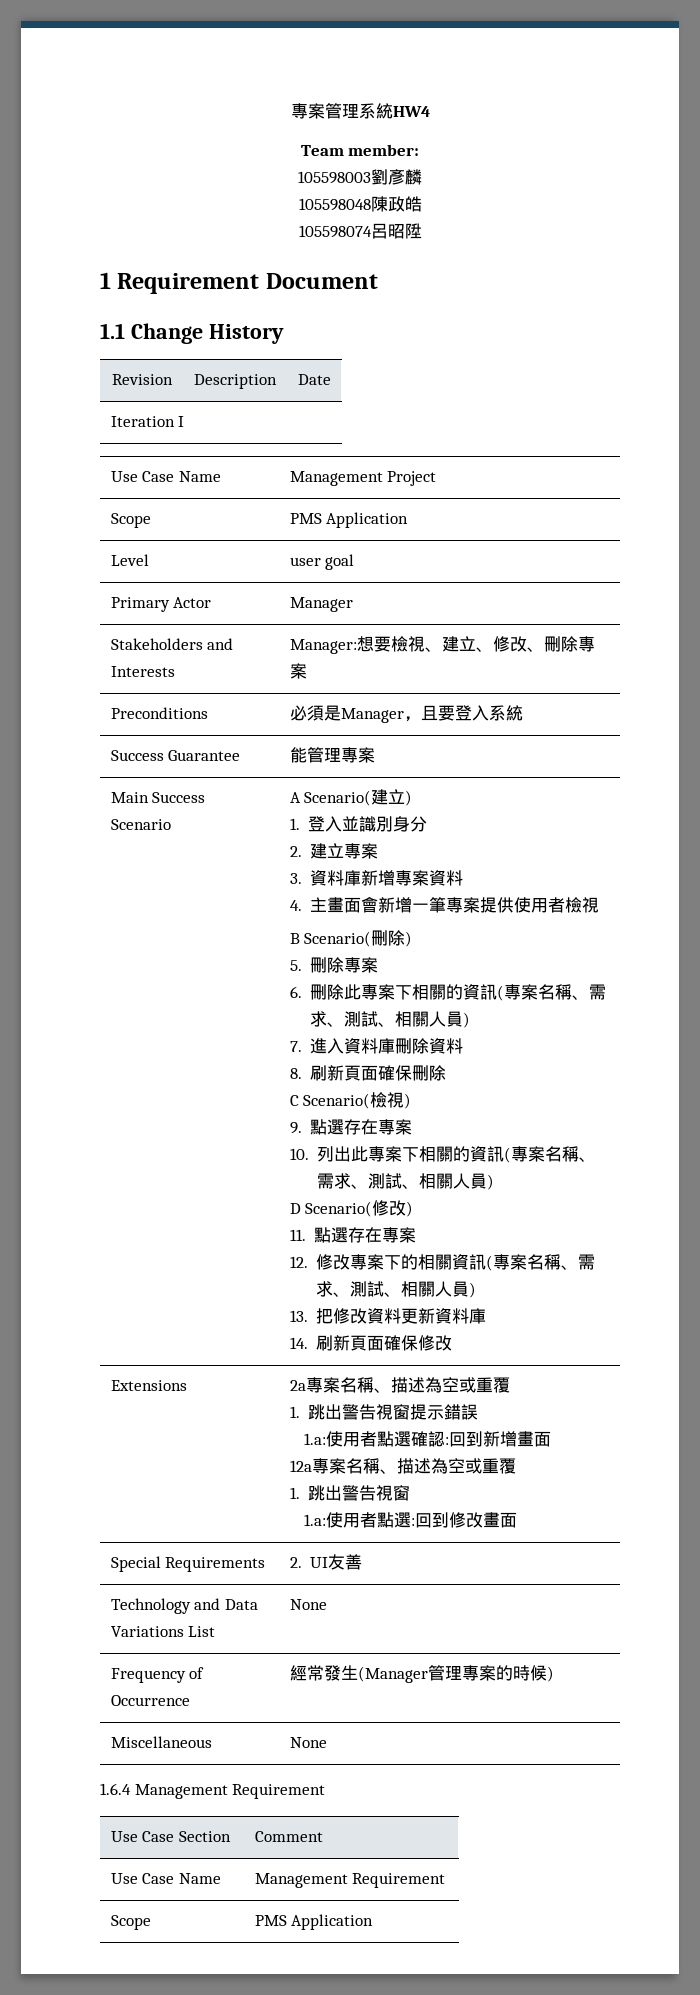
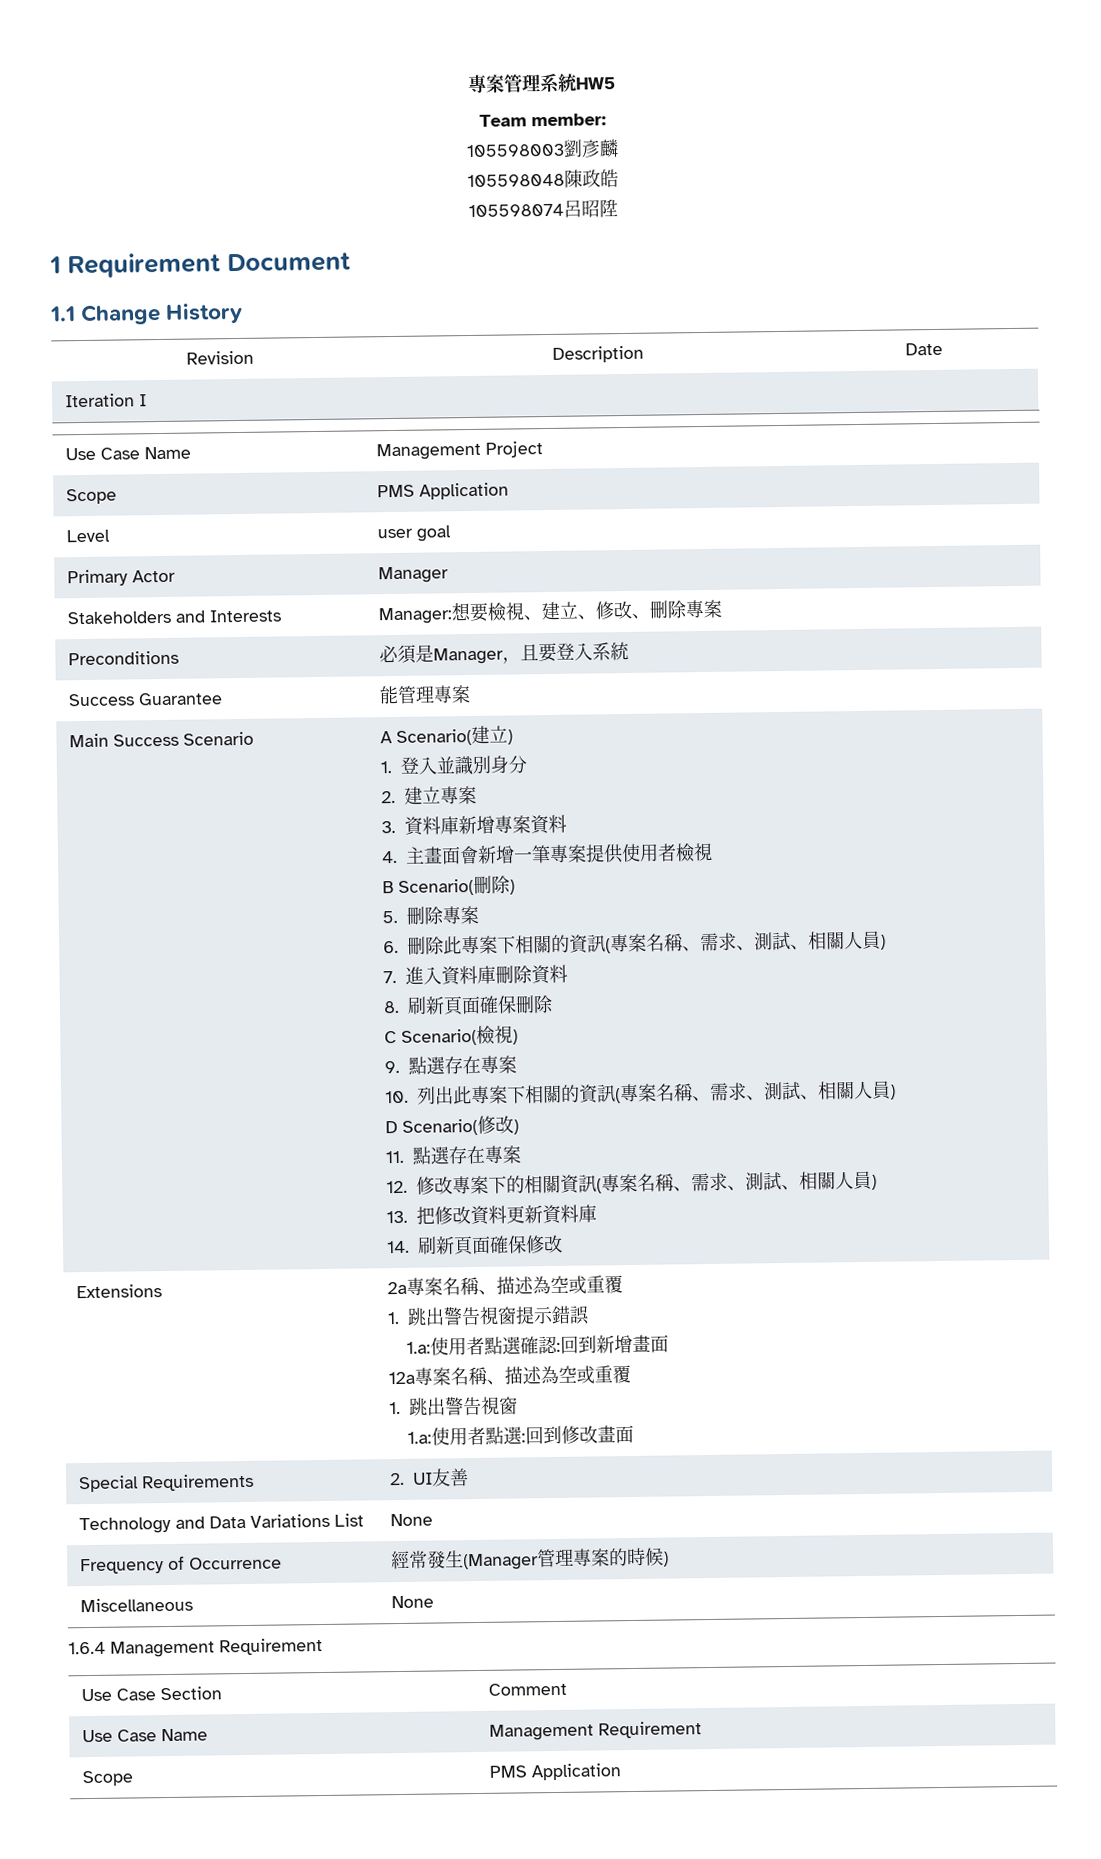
[392,106,430,117] HW4 -> [575,77,616,90] HW5

